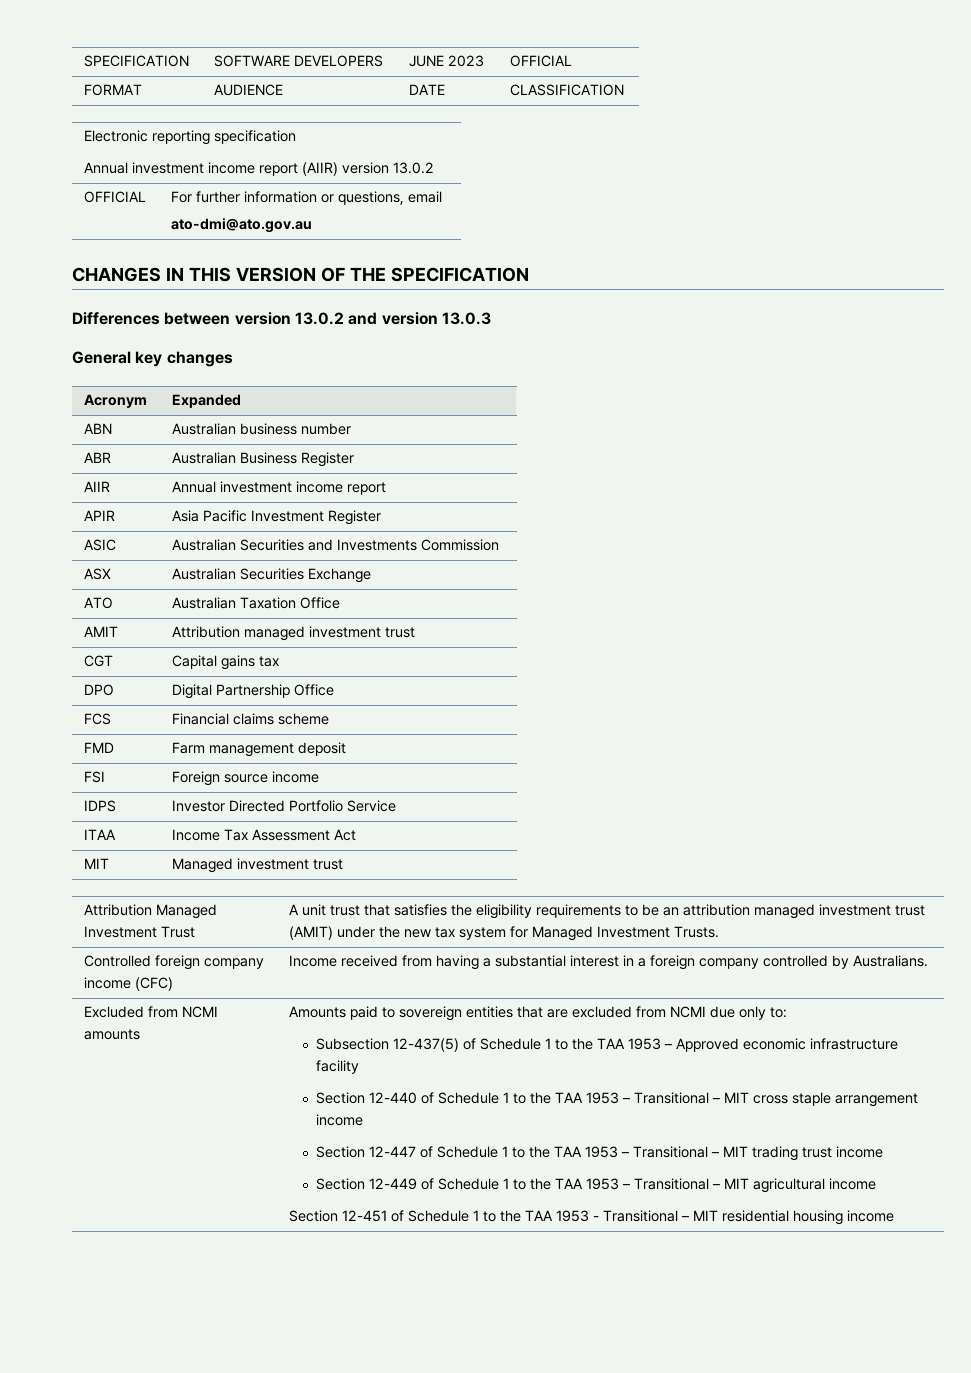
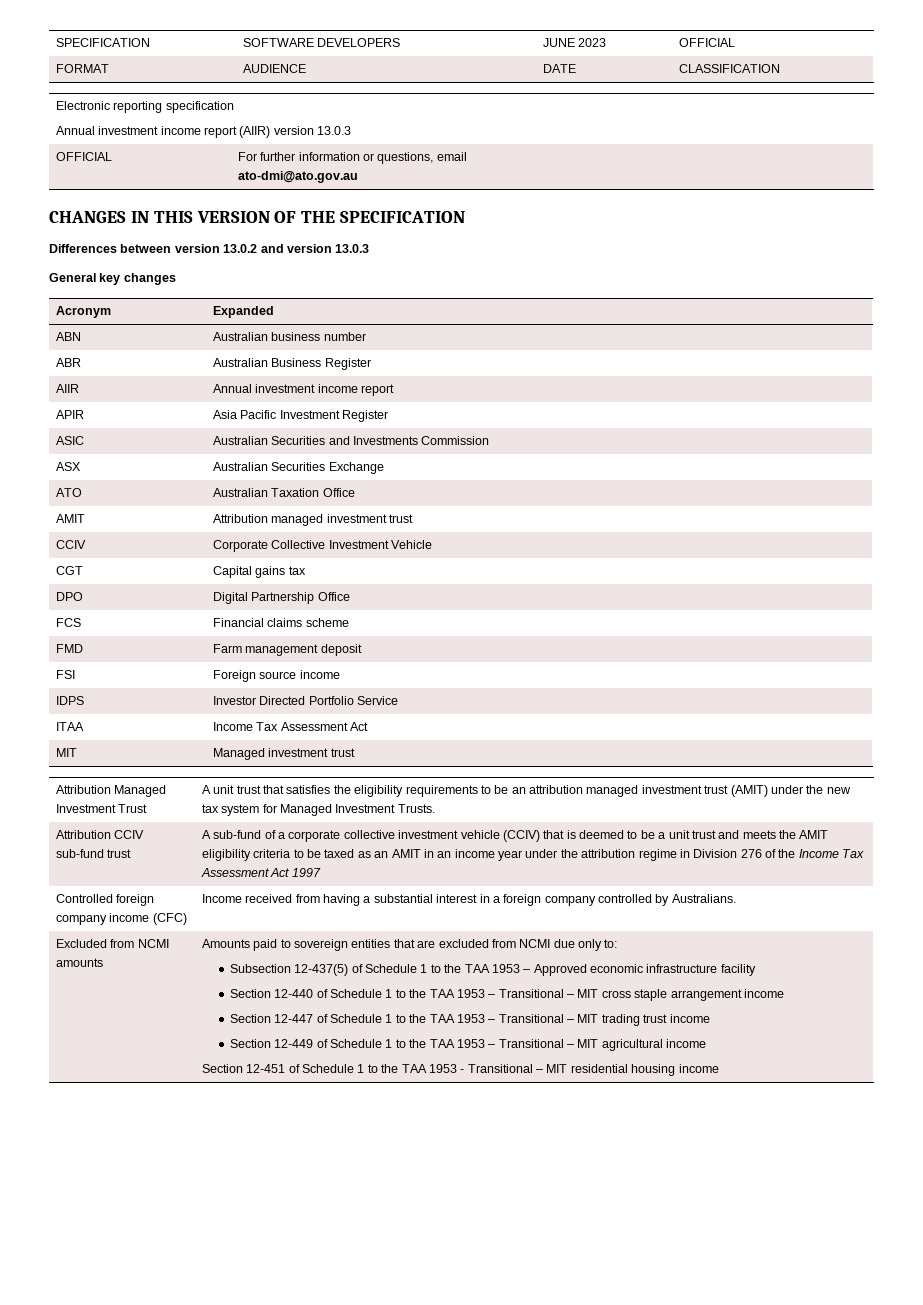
[393,162,435,174] 13.0.2 -> [317,126,352,135] 13.0.3
(416, 632) none -> [55,540,86,549] [212,540,433,552] // CCIV | Corporate Collective Investment Vehicle
(720, 932) none -> [55,830,145,839] [55,849,132,858] [201,830,829,842] [201,849,865,861] [200,868,321,877] // Attribution CCIV sub-fund trust | A sub-fund of a corporate collective investment vehicle (CCIV) that is deemed to be a unit trust and meets the AMIT eligibility criteria to be taxed as an AMIT in an income year under the attribution regime in Division 276 of the Income Tax Assessment Act 1997

